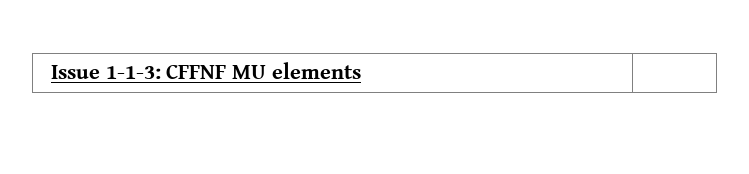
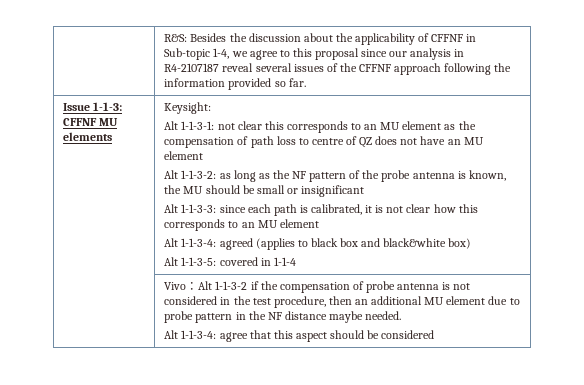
(50, 72) none -> [164,33,477,45] [164,48,465,60] [164,63,512,75] [164,78,306,90] | R&S: Besides the discussion about the applicability of CFFNF in Sub-topic 1-4, we agree to this proposal since our analysis in R4-2107187 reveal several issues of the CFFNF approach following the information provided so far. //
(361, 70) none -> [164,102,212,114] [164,121,476,133] [164,136,484,148] [164,151,204,160] [164,170,506,182] [164,185,364,197] [164,204,478,216] [164,219,319,231] [164,238,472,250] [164,257,296,266] [164,281,471,293] [164,296,520,308] [164,311,402,323] [164,330,435,342] Keysight: // Alt 1-1-3-1: not clear this corresponds to an MU element as the compensation of path loss to centre of QZ does not have an MU element // Alt 1-1-3-2: as long as the NF pattern of the probe antenna is known, the MU should be small or insignificant // Alt 1-1-3-3: since each path is calibrated, it is not clear how this corresponds to an MU element // Alt 1-1-3-4: agreed (applies to black box and black&white box) // Alt 1-1-3-5: covered in 1-1-4 // | Vivo：Alt 1-1-3-2 if the compensation of probe antenna is not considered in the test procedure, then an additional MU element due to probe pattern in the NF distance maybe needed. // Alt 1-1-3-4: agree that this aspect should be considered

